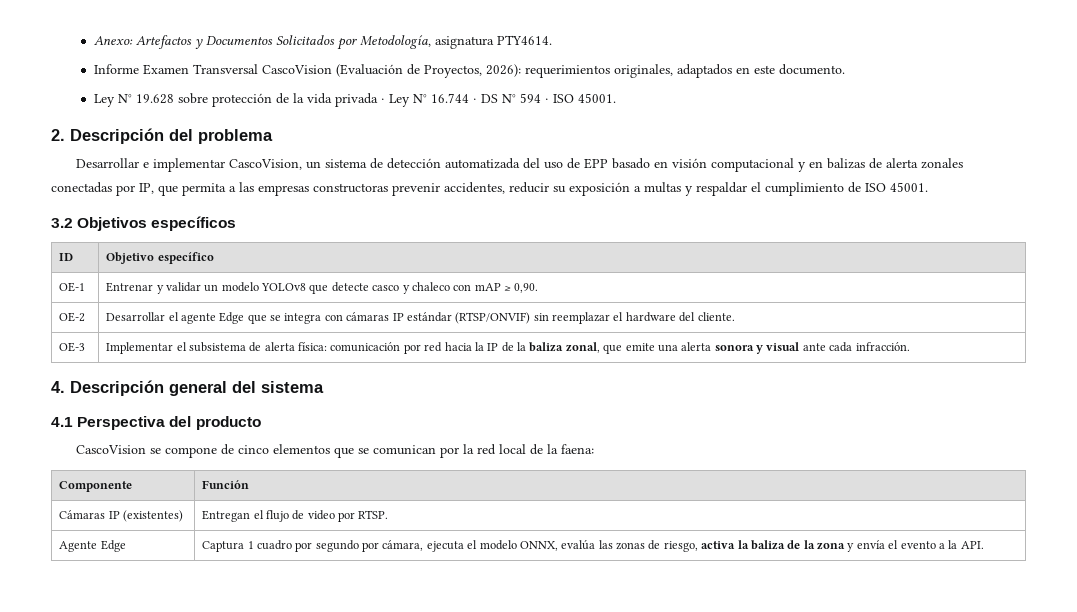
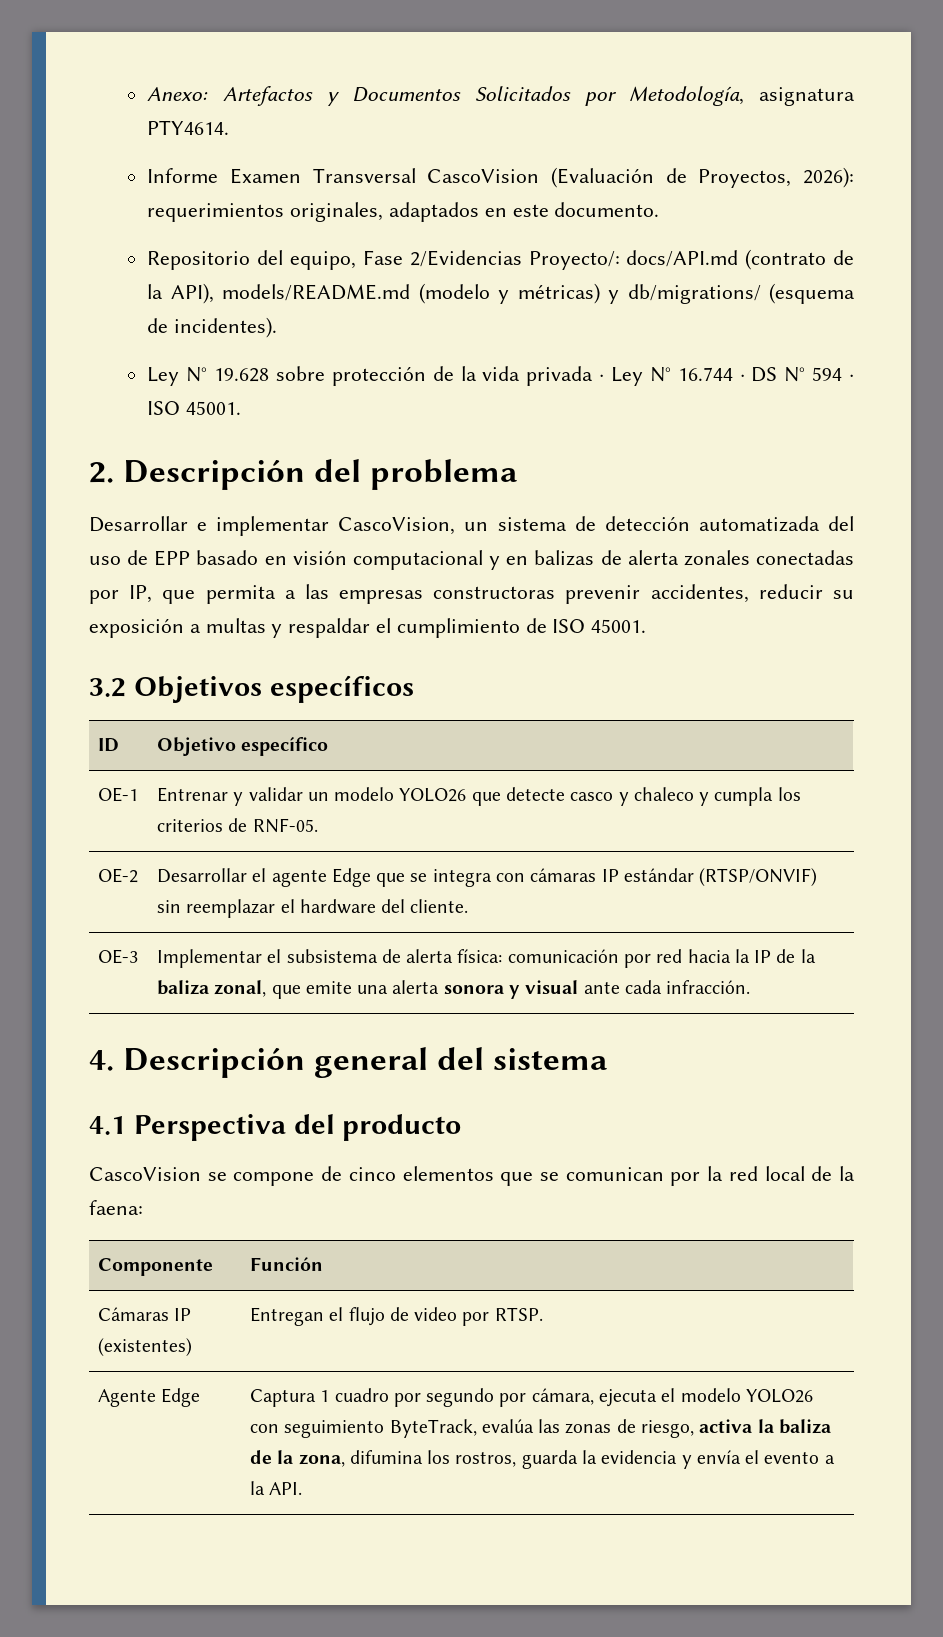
(845, 69) none -> [147,249,854,270] [147,283,855,304] [147,317,278,338] // Repositorio del equipo, Fase 2/Evidencias Proyecto/: docs/API.md (contrato de la API), models/README.md (modelo y métricas) y db/migrations/ (esquema de incidentes).
[261,283,307,291] YOLOv8 -> [399,788,467,802] YOLO26
[453,283,539,293] con mAP ≥ 0,90. -> [699,787,801,806] [157,818,318,833] y cumpla los criterios de RNF-05.
[519,541,558,551] ONNX, -> [745,1389,813,1403] [250,1419,477,1438] YOLO26 con seguimiento ByteTrack,
[817,542,846,550] zona -> [298,1450,678,1469] zona, difumina los rostros, guarda la evidencia

